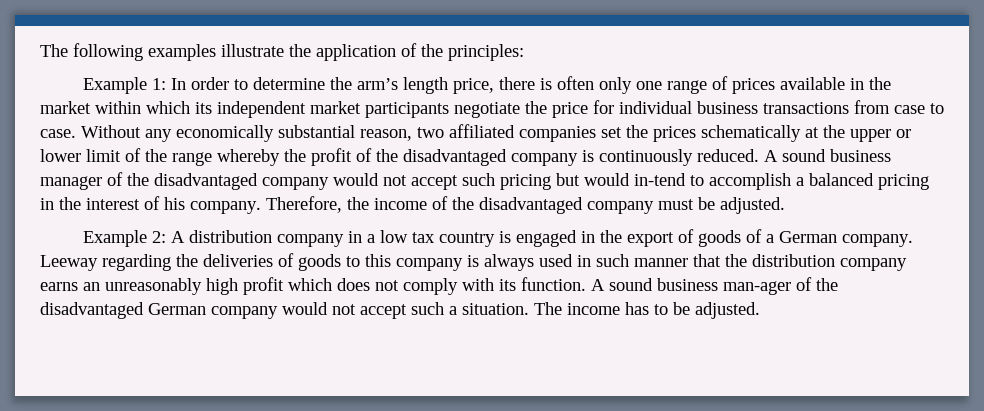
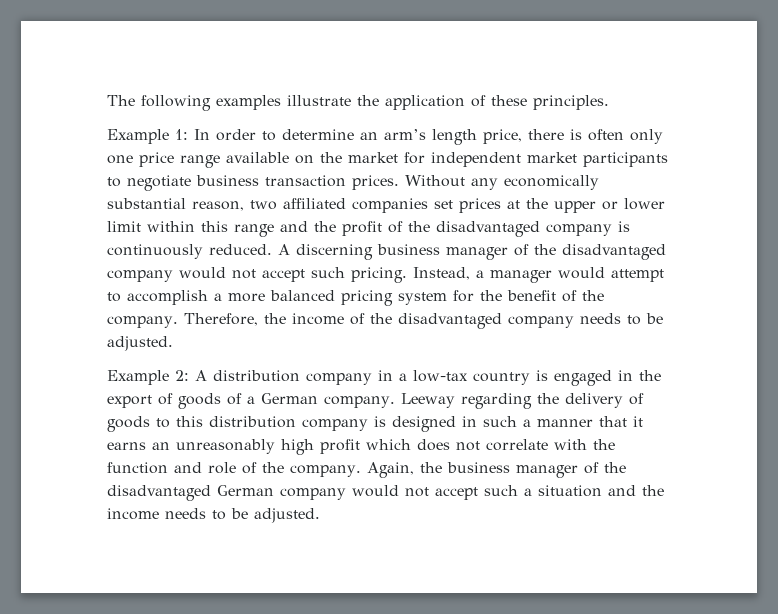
[421,44,524,61] the principles: -> [491,95,609,110] these principles.
[330,77,353,90] the -> [360,132,378,140] an
[667,76,892,94] [40,100,944,118] [40,129,76,138] range of prices available in the market within which its independent market participants negotiate the price for individual business transactions from case to case. -> [139,152,668,168] [107,175,399,191] price range available on the market for independent market participants to negotiate business transaction prices.
[626,125,801,142] the prices schematically -> [459,198,501,213] prices
[125,148,280,166] of the range whereby -> [147,221,308,237] within this range and
[782,149,826,162] sound -> [296,244,373,260] discerning
[500,173,686,190] pricing but would in-tend -> [351,267,664,283] pricing. Instead, a manager would attempt
(804, 181) none -> [228,293,265,302] more
[40,196,185,210] in the interest of his -> [398,290,604,305] system for the benefit of the
[658,199,694,210] must -> [579,313,641,325] needs to
[380,230,436,243] low tax -> [413,370,468,382] low-tax
[203,254,273,267] deliveries -> [564,393,623,408] delivery
[396,254,573,271] company is always used -> [209,416,456,432] distribution company is designed
(629, 260) none -> [523,419,531,427] a
[725,254,907,271] the distribution company -> [633,416,643,427] it
[403,277,791,295] comply with its function. A sound business man-ager -> [486,439,615,451] [107,462,578,478] correlate with the function and role of the company. Again, the business manager
[462,302,649,315] situation. The income has -> [538,485,664,497] [107,508,206,520] situation and the income needs

